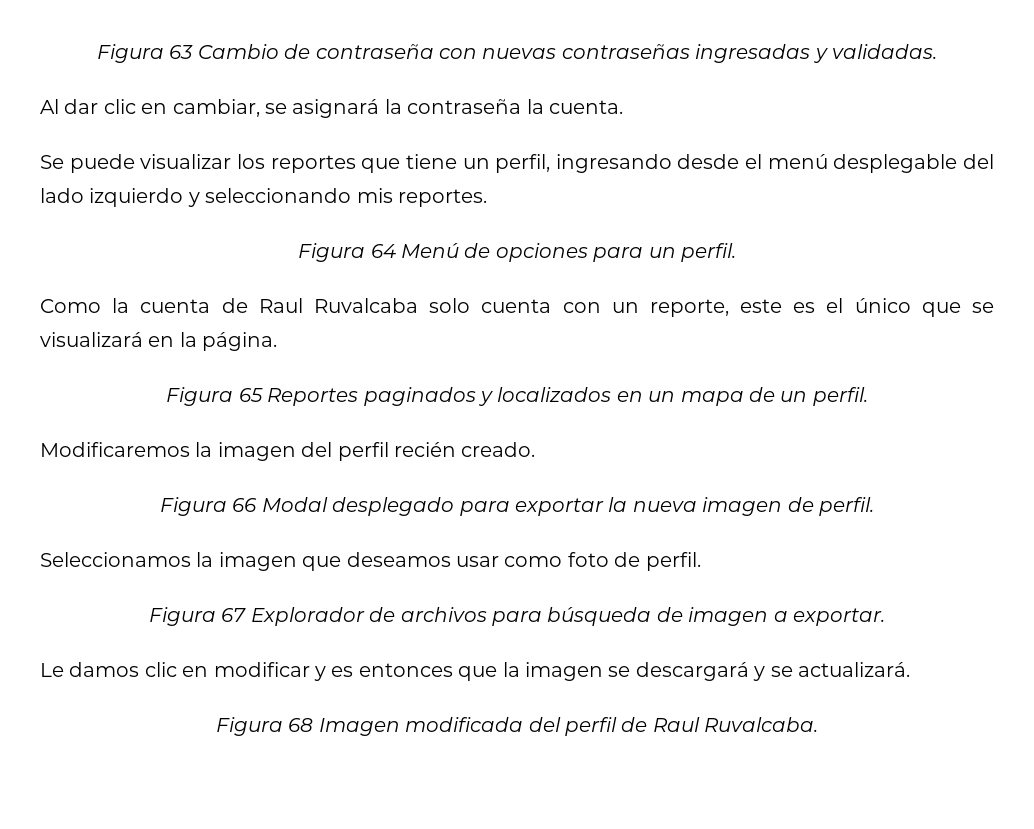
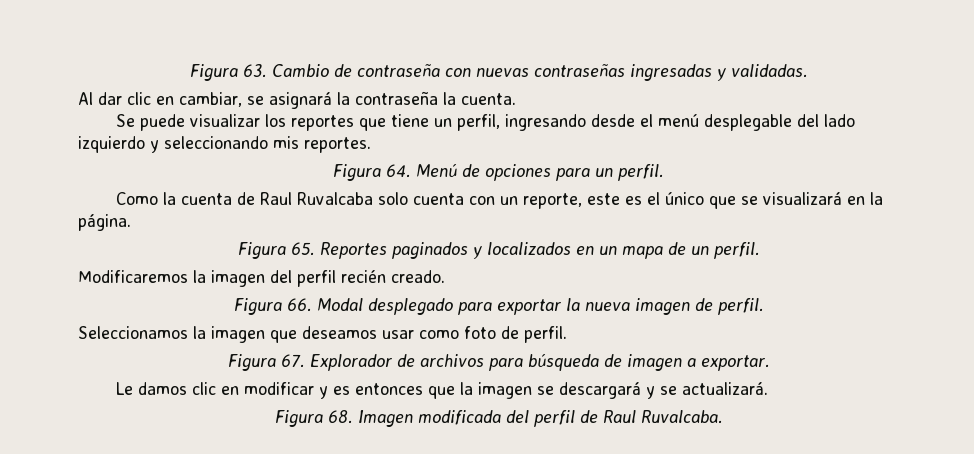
[97,44,194,63] Figura 63 -> [189,64,267,81] Figura 63.
[370,244,396,258] 64 -> [386,164,411,178] 64.
[238,388,263,402] 65 -> [290,242,315,256] 65.
[232,498,258,512] 66 -> [286,298,312,312] 66.
[221,608,247,622] 67 -> [280,354,305,368] 67.
[288,718,314,732] 68 -> [327,410,353,424] 68.

